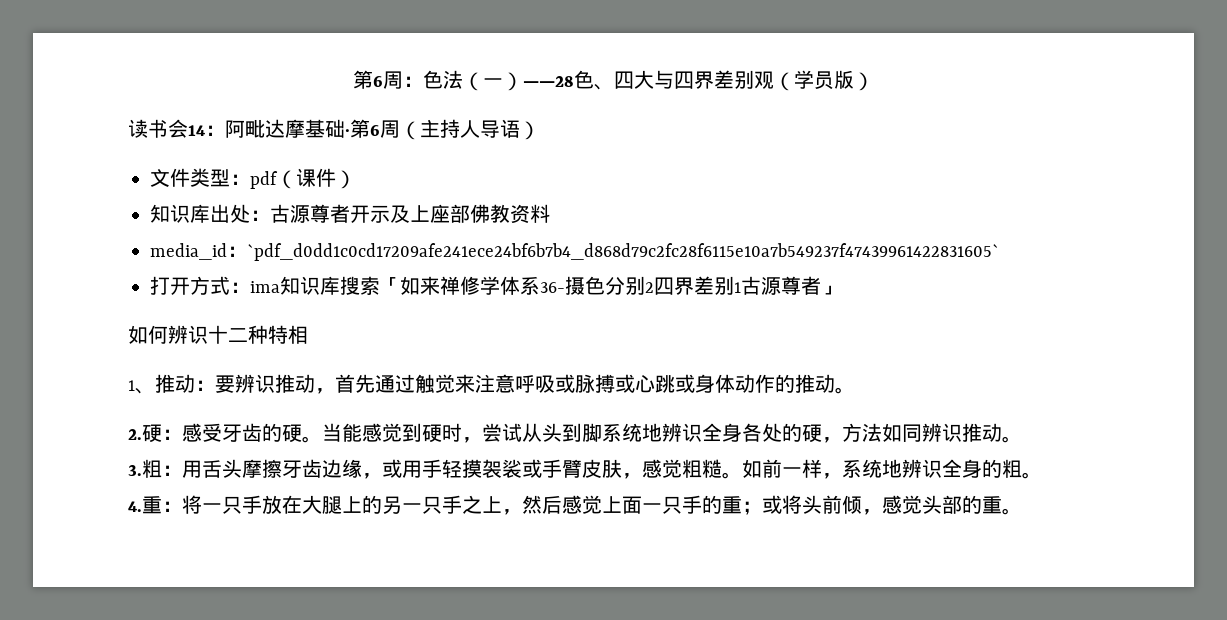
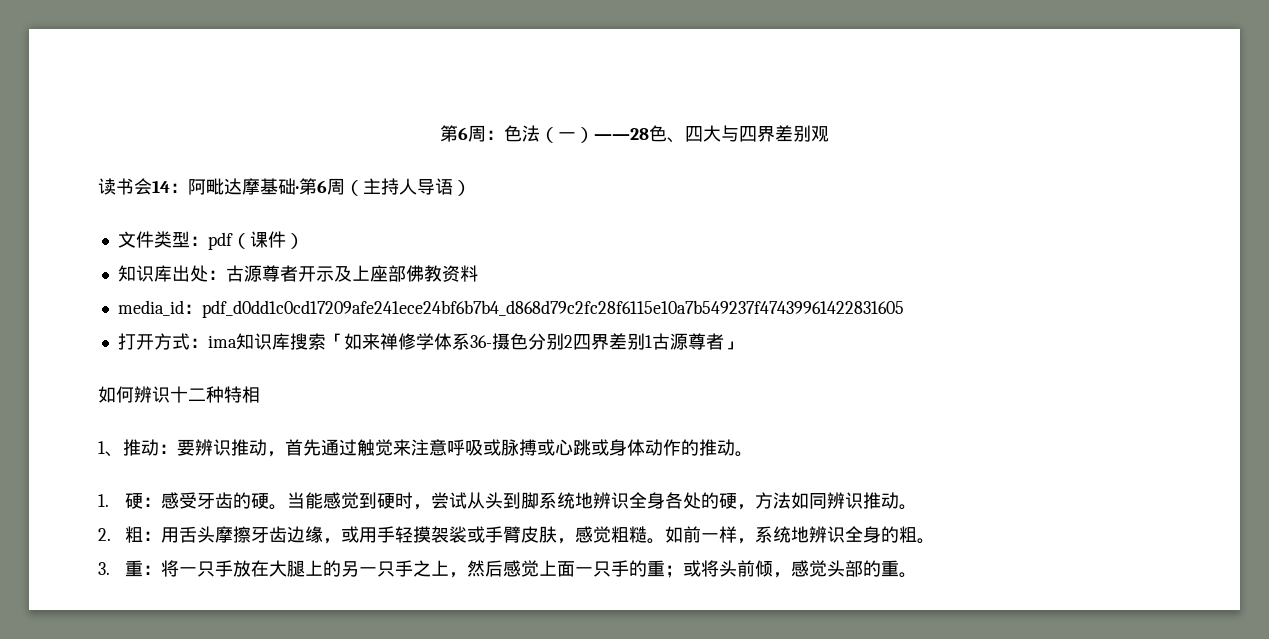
[774,70,874,91] （学员版） -> (829, 134) none
[247,243,999,261] `pdf_d0dd1c0cd17209afe241ece24bf6b7b4_d868d79c2fc28f6115e10a7b549237f47439961422831605` -> [201,300,904,318] pdf_d0dd1c0cd17209afe241ece24bf6b7b4_d868d79c2fc28f6115e10a7b549237f47439961422831605
[128,429,142,440] 2. -> [98,494,109,507] 1.
[128,465,142,476] 3. -> [98,528,111,541] 2.
[128,501,142,512] 4. -> [98,562,110,575] 3.

